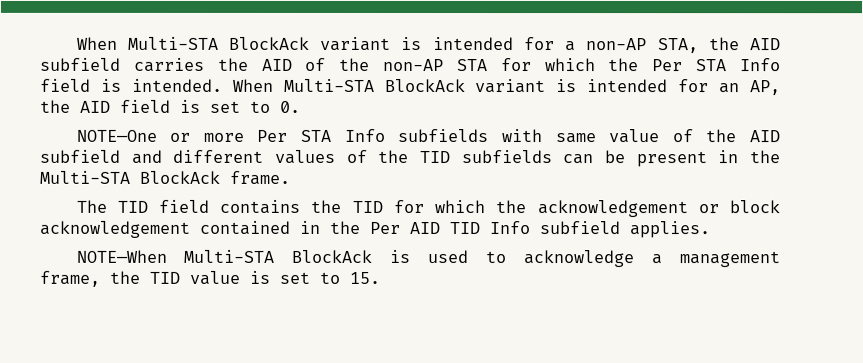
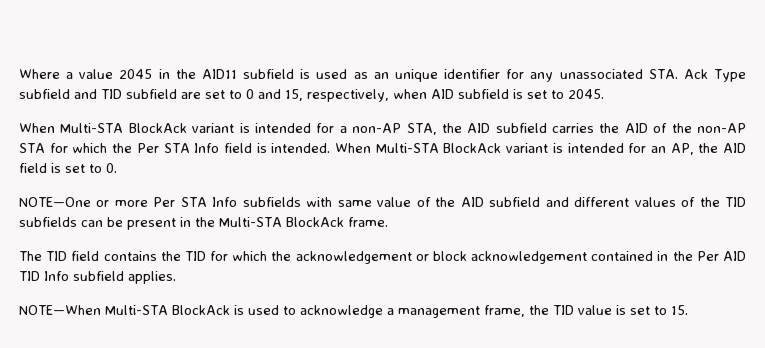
(76, 43) none -> [19,69,746,82] [19,89,604,102] Where a value 2045 in the AID11 subfield is used as an unique identifier for any unassociated STA. Ack Type subfield and TID subfield are set to 0 and 15, respectively, when AID subfield is set to 2045. //

